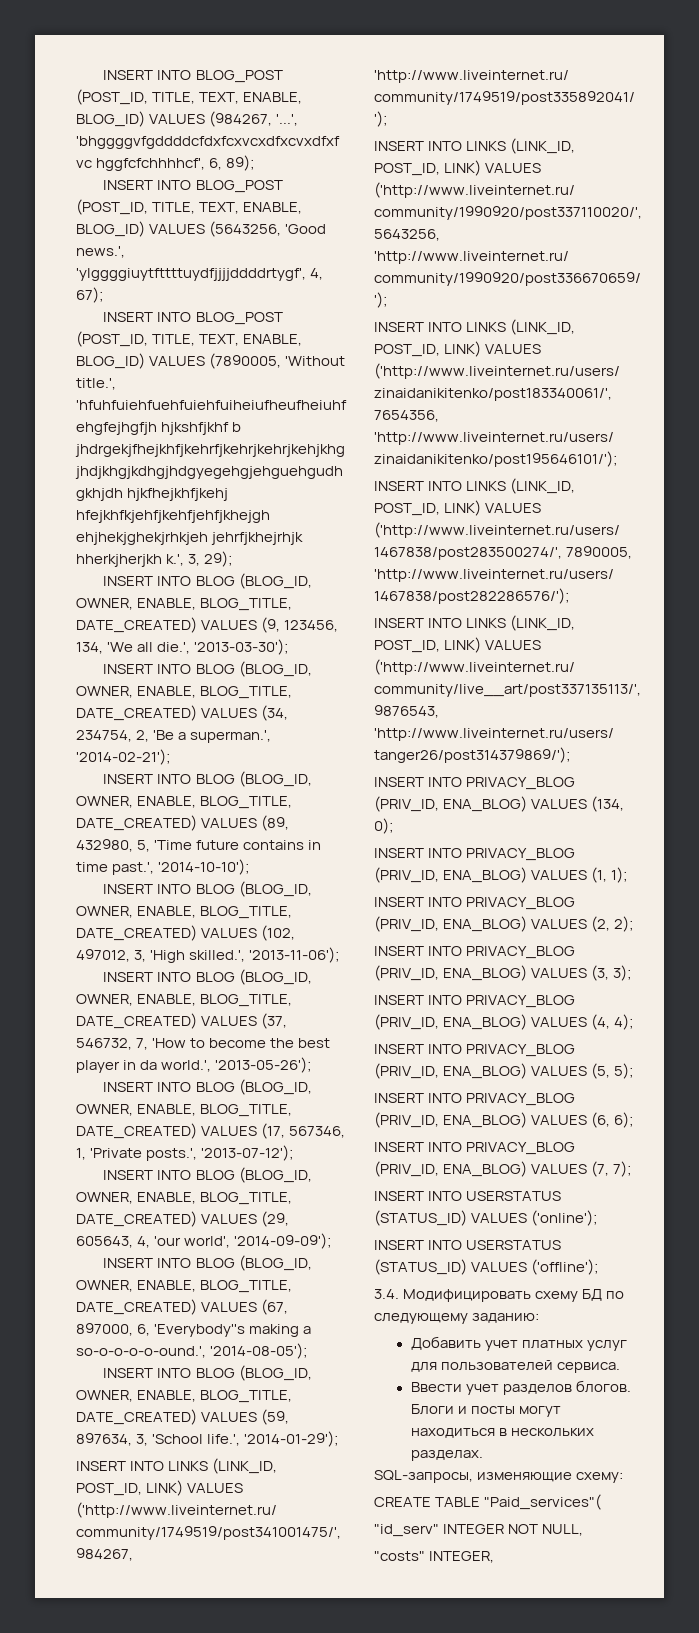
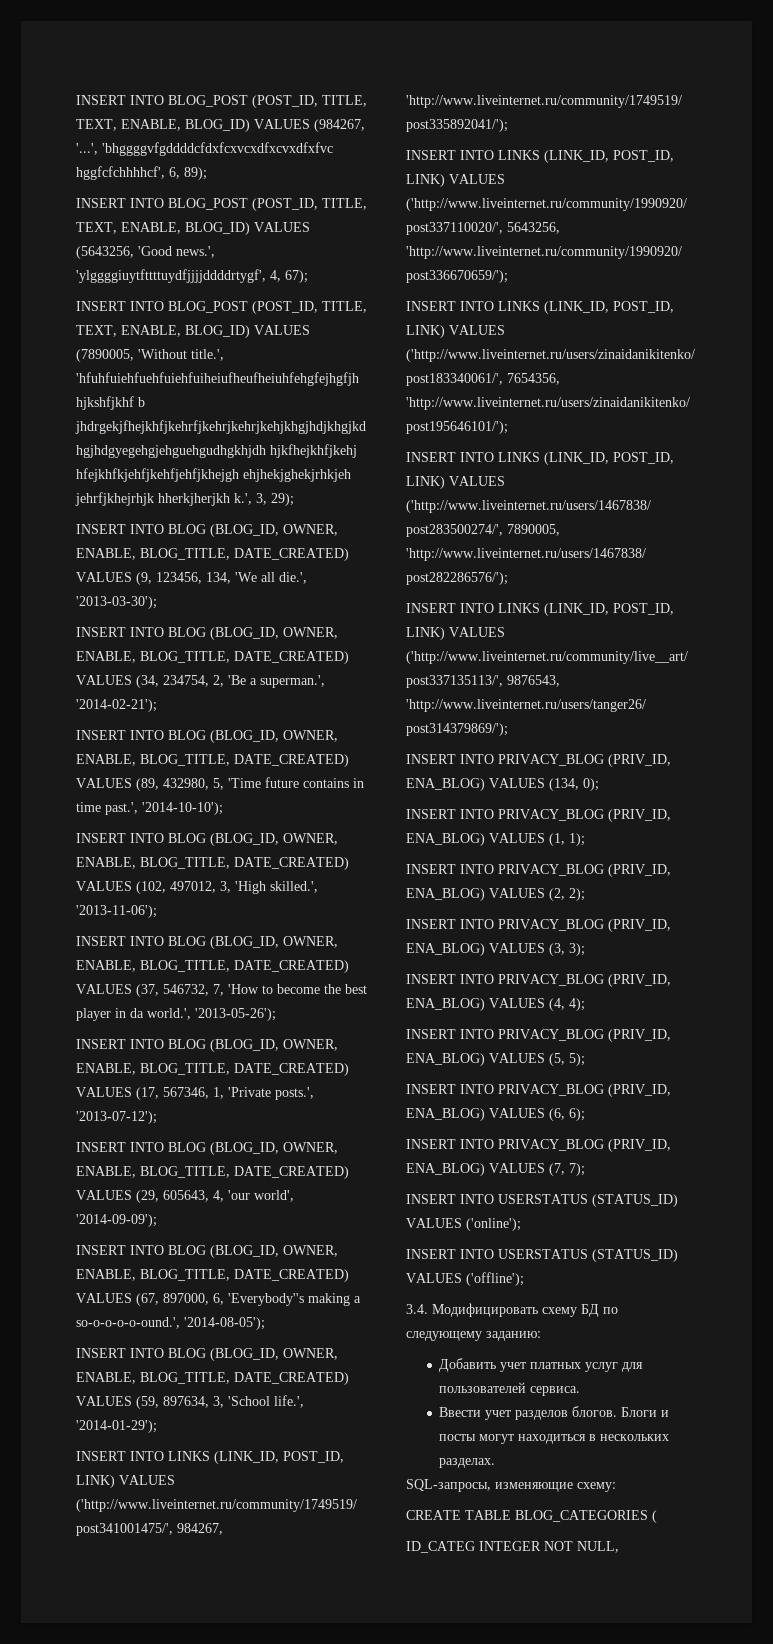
[484,1494,602,1510] [374,1524,439,1537] "Paid_services"( // "id_serv" -> [515,1510,657,1523] [406,1541,475,1553] BLOG_CATEGORIES ( // ID_CATEG
[374,1551,495,1563] // "costs" INTEGER, -> (619, 1547) none

